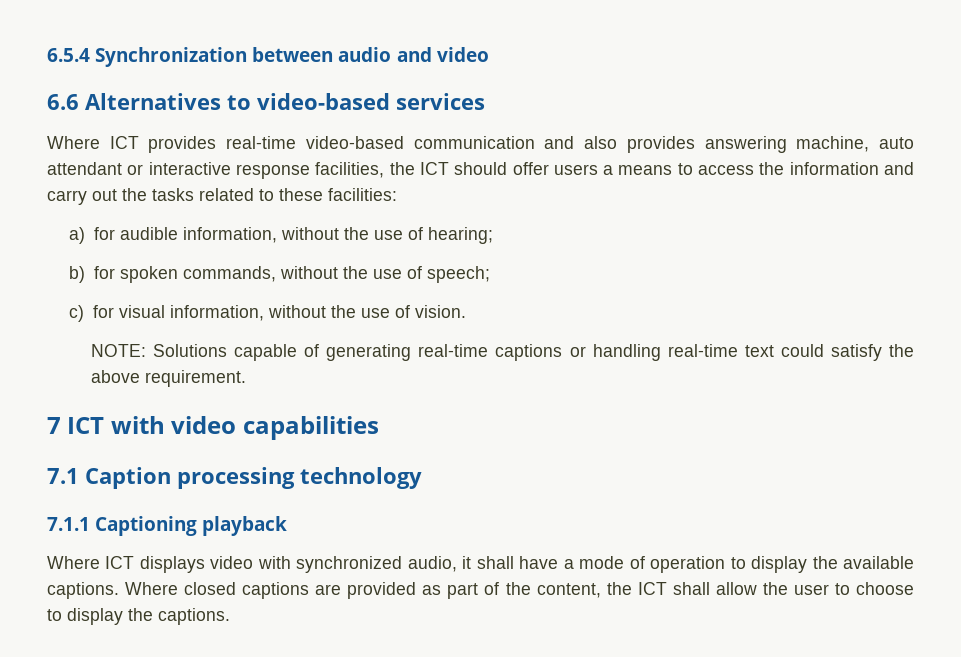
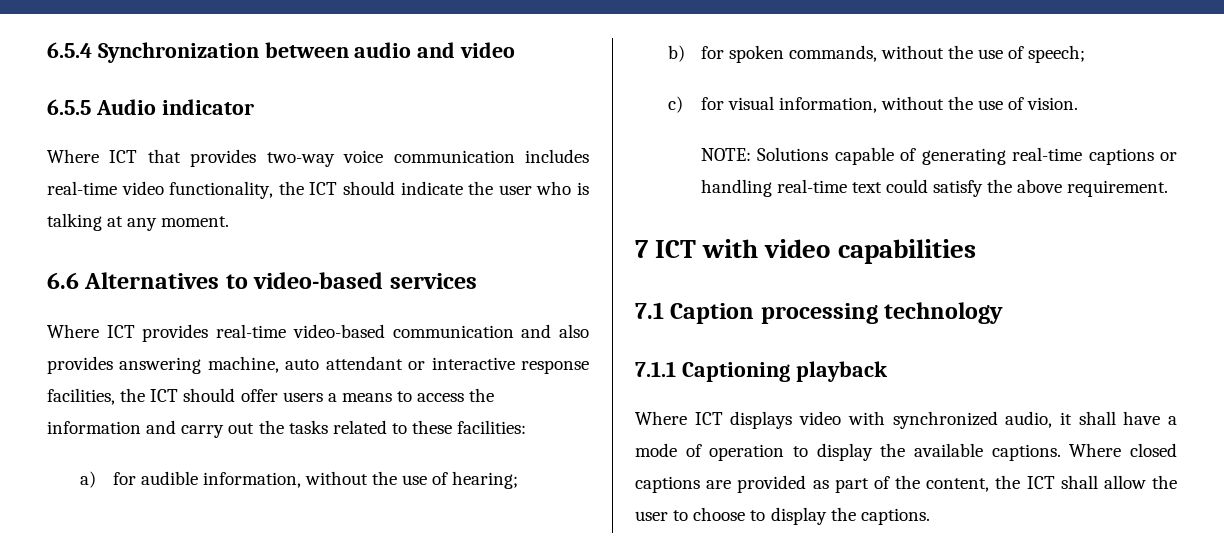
(489, 54) none -> [47,99,254,115] [47,149,590,167] [47,181,590,199] [47,213,230,231] // 6.5.5 Audio indicator // Where ICT that provides two-way voice communication includes real-time video functionality, the ICT should indicate the user who is talking at any moment.

